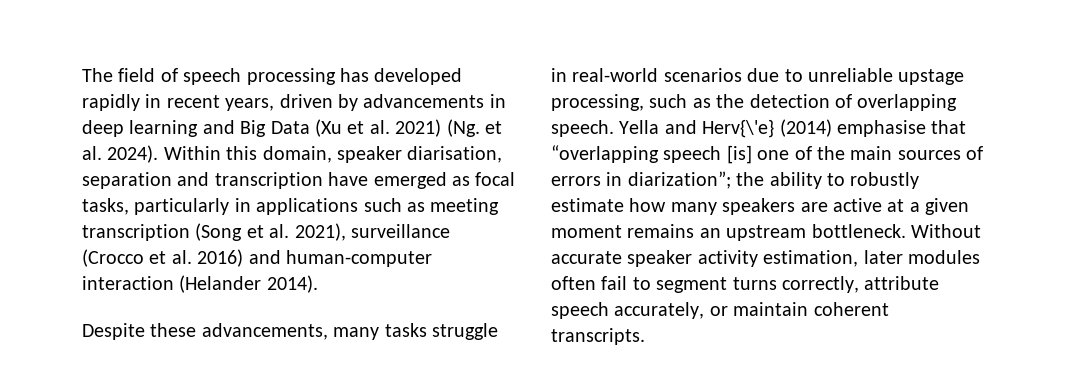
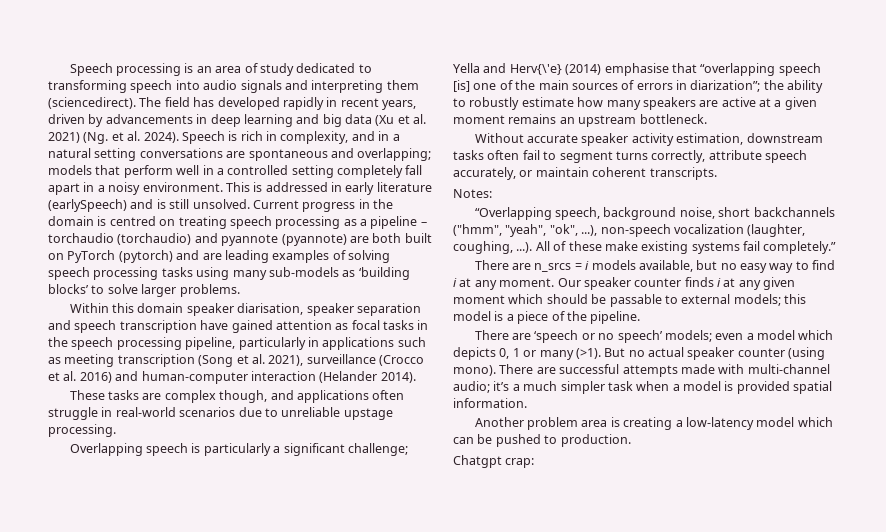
[82,68,336,85] The field of speech processing -> [69,63,372,76] [48,80,419,93] [48,97,190,109] Speech processing is an area of study dedicated to transforming speech into audio signals and interpreting them (sciencedirect). The field
[240,120,310,137] Big Data -> [322,114,372,127] big data
(159, 154) none -> [181,131,400,144] [48,148,432,161] [48,165,423,178] [48,182,432,195] [48,199,393,212] [48,216,427,229] [48,233,432,246] [48,250,390,263] [48,267,410,280] [48,284,240,297] Speech is rich in complexity, and in a natural setting conversations are spontaneous and overlapping; models that perform well in a controlled setting completely fall apart in a noisy environment. This is addressed in early literature (earlySpeech) and is still unsolved. Current progress in the domain is centred on treating speech processing as a pipeline – torchaudio (torchaudio) and pyannote (pyannote) are both built on PyTorch (pytorch) and are leading examples of solving speech processing tasks using many sub-models as ‘building blocks’ to solve larger problems. //
[262,146,332,163] domain, -> [137,303,184,313] domain
(503, 154) none -> [306,303,354,316] speaker
(210, 179) none -> [74,320,117,333] speech
[373,172,516,189] [82,198,129,215] emerged as focal tasks, -> [231,320,429,333] [48,337,236,350] gained attention as focal tasks in the speech processing pipeline,
[82,323,427,340] Despite these advancements, many tasks -> [69,390,405,403] These tasks are complex though, and applications often
[551,94,958,111] [551,120,614,137] processing, such as the detection of overlapping speech. -> [48,424,116,437] [69,443,408,456] processing. // Overlapping speech is particularly a significant challenge;
(906, 231) none -> (707, 119) //
[863,250,980,264] later modules -> [746,133,823,143] [453,150,484,160] downstream tasks
(645, 336) none -> [453,189,492,198] [474,207,835,220] [453,224,806,237] [453,241,837,254] [474,260,836,273] [453,277,796,290] [453,294,806,307] [453,311,641,324] [474,330,834,343] [453,347,826,360] [453,364,830,377] [453,381,833,394] [453,398,527,408] [474,417,833,430] [453,434,631,447] [453,455,535,468] // Notes: // “Overlapping speech, background noise, short backchannels ("hmm", "yeah", "ok", ...), non-speech vocalization (laughter, coughing, ...). All of these make existing systems fail completely.” // There are n_srcs = i models available, but no easy way to find i at any moment. Our speaker counter finds i at any given moment which should be passable to external models; this model is a piece of the pipeline. // There are ‘speech or no speech’ models; even a model which depicts 0, 1 or many (>1). But no actual speaker counter (using mono). There are successful attempts made with multi-channel audio; it’s a much simpler task when a model is provided spatial information. // Another problem area is creating a low-latency model which can be pushed to production. // Chatgpt crap:

